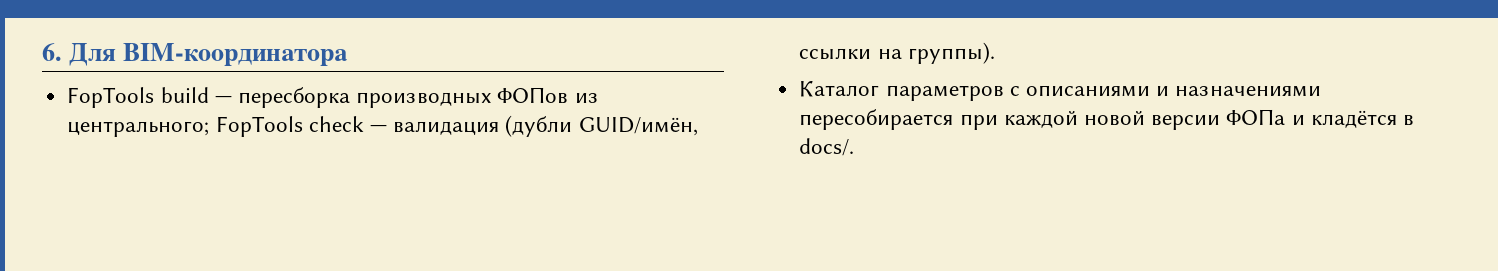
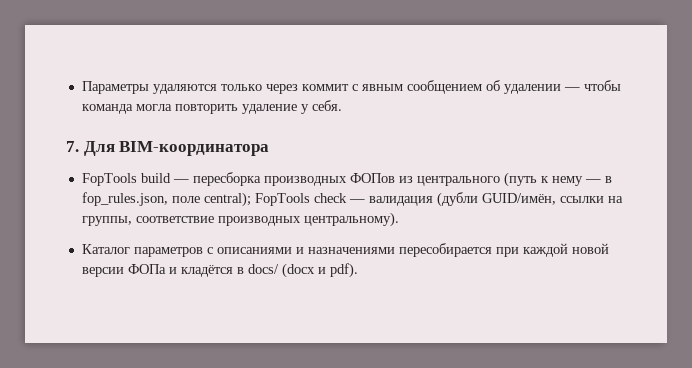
[42,43,62,61] 6. -> [81,80,621,94] [81,100,342,114] [66,141,79,152] Параметры удаляются только через коммит с явным сообщением об удалении — чтобы команда могла повторить удаление у себя. // 7.
[67,121,210,137] центрального; -> [416,172,612,187] [81,192,251,207] центрального (путь к нему — в fop_rules.json, поле central);
[907,42,995,64] группы). -> [81,212,399,227] группы, соответствие производных центральному).
[799,138,855,156] docs/. -> [247,263,358,278] docs/ (docx и pdf).

